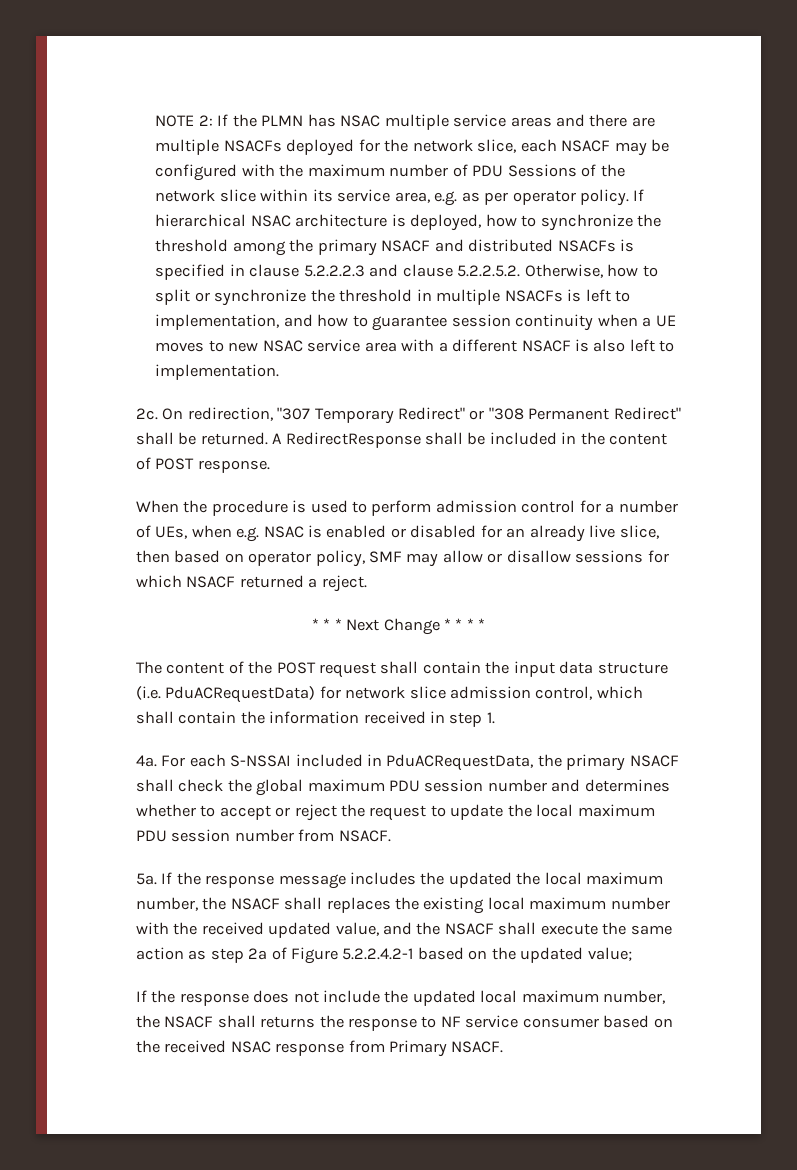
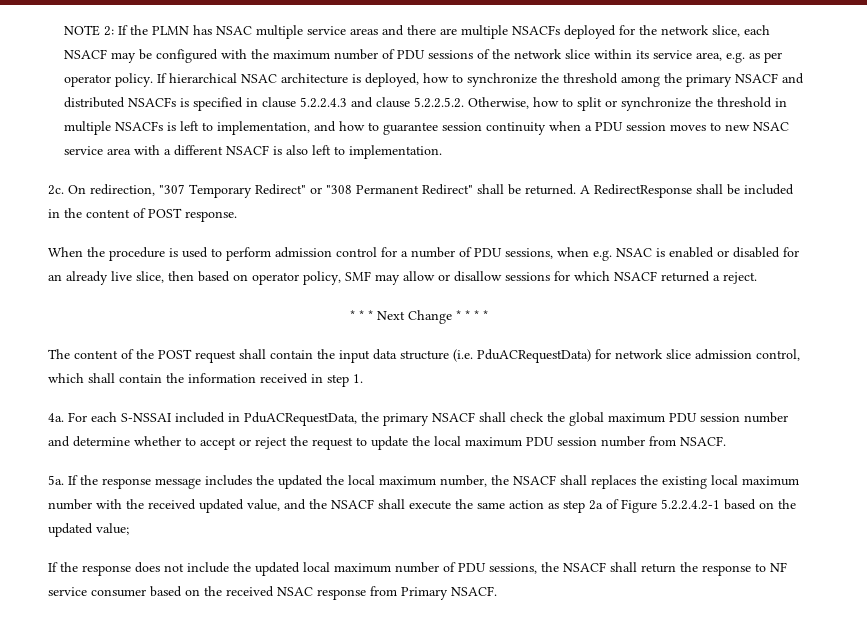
[507,164,577,177] Sessions -> [428,50,474,59] sessions
[303,265,365,277] 5.2.2.2.3 -> [300,97,348,108] 5.2.2.4.3
[655,315,676,327] UE -> [595,122,667,131] PDU session
[155,526,188,539] UEs, -> [474,248,554,259] PDU sessions,
[584,779,670,792] determines -> [73,436,131,447] determine
[603,990,666,1004] [135,1015,316,1028] number, the NSACF shall returns -> [395,562,677,574] number of PDU sessions, the NSACF shall return

